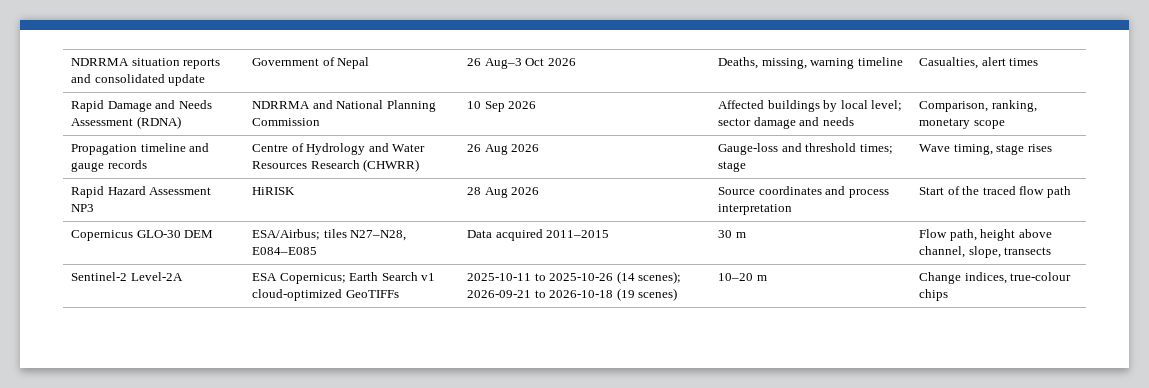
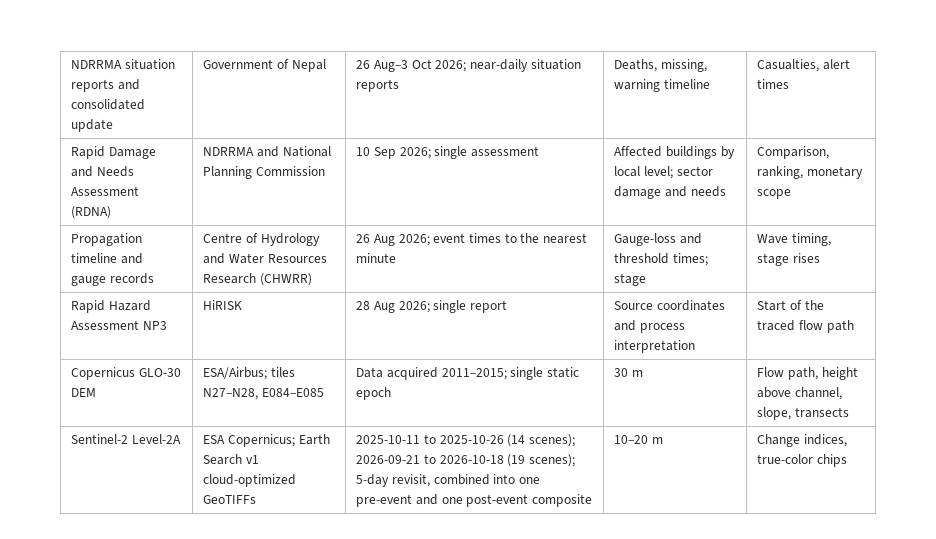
[547,58,576,66] 2026 -> [435,59,581,72] [356,79,400,92] 2026; near-daily situation reports
[508,101,537,109] 2026 -> [399,146,539,159] 2026; single assessment
[511,144,540,152] 2026 -> [398,233,587,246] [356,253,397,263] 2026; event times to the nearest minute
[511,187,540,195] 2026 -> [398,300,507,313] 2026; single report
[546,230,610,238] 2011–2015 -> [441,367,579,380] [356,387,392,400] 2011–2015; single static epoch
[638,288,678,301] scenes) -> [528,454,575,467] [356,474,540,487] [356,494,592,507] scenes); 5-day revisit, combined into one pre-event and one post-event composite
[1010,272,1072,281] true-colour -> [757,454,814,464] true-color

